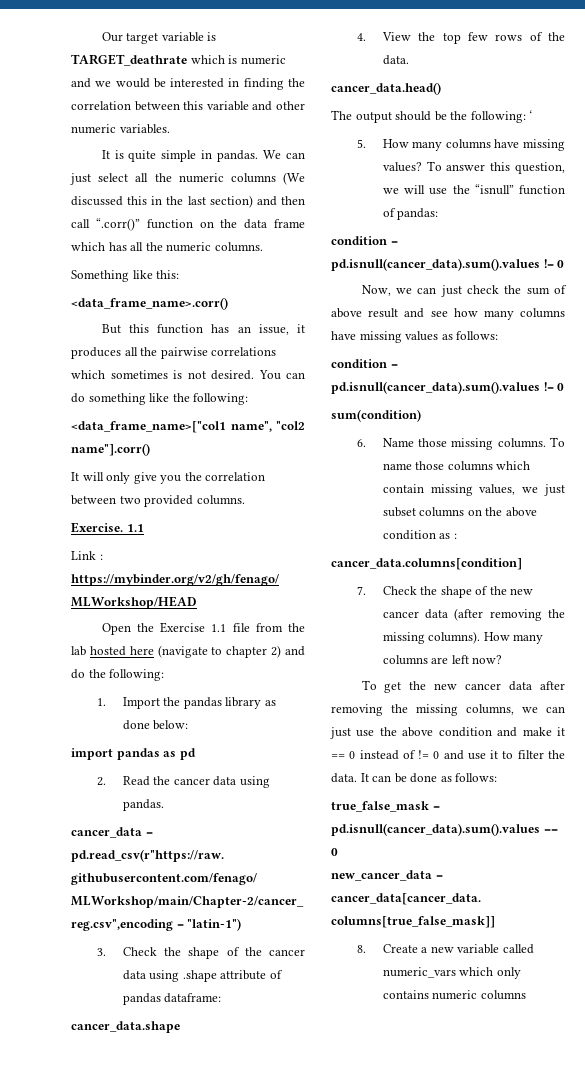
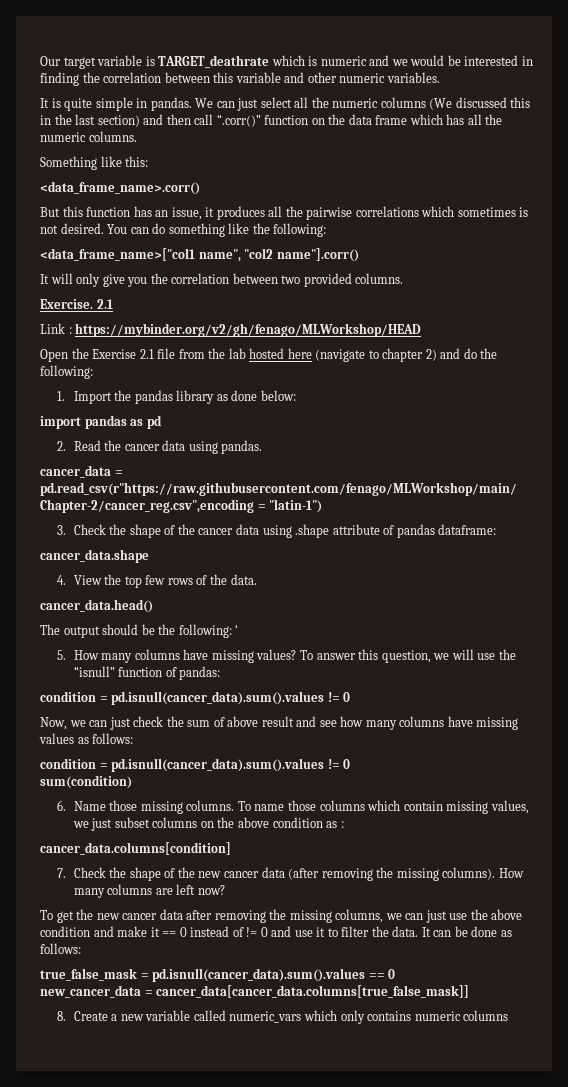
[126,524,144,532] 1.1 -> [96,299,113,309] 2.1
[211,624,227,632] 1.1 -> [139,349,154,359] 2.1

